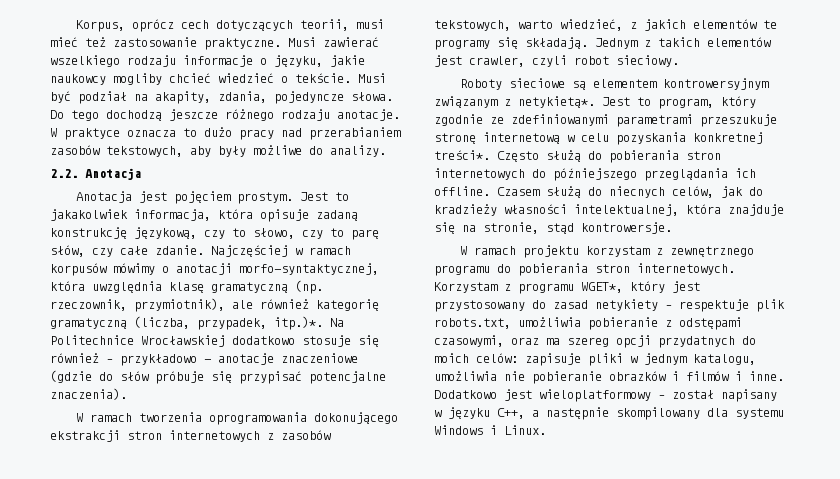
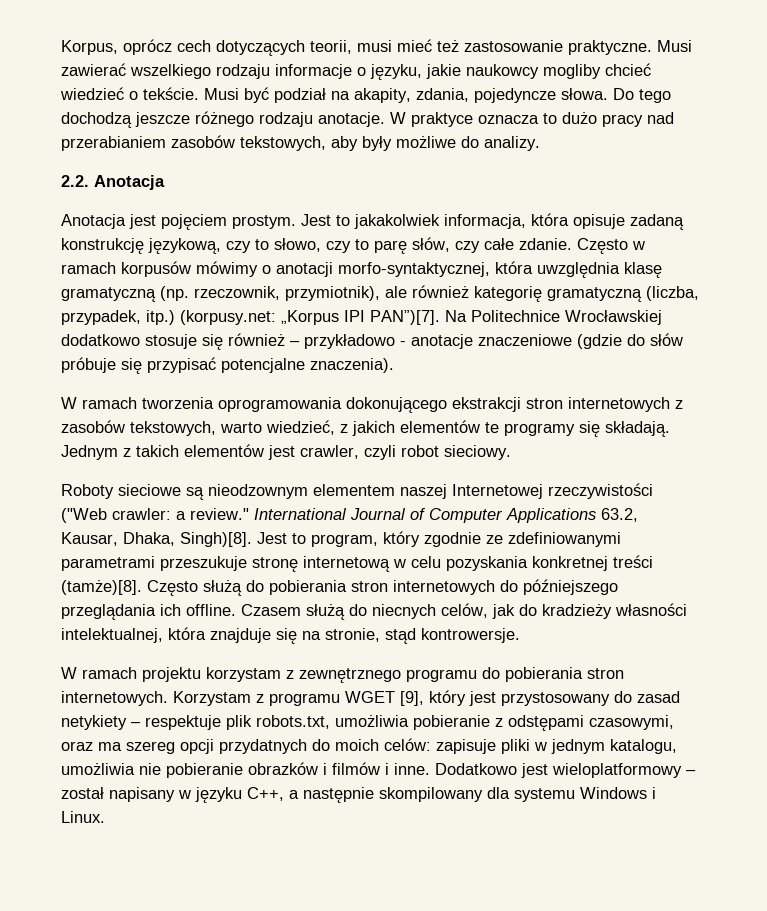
[211,245,288,257] Najczęściej -> [577,238,628,254] Często
[274,316,323,330] itp.)*. -> [146,310,440,325] itp.) (korpusy.net: „Korpus IPI PAN”)[7].
[593,78,770,90] [434,96,595,108] elementem kontrowersyjnym związanym z netykietą*. -> [208,483,653,499] [61,508,638,523] [61,532,252,547] nieodzownym elementem naszej Internetowej rzeczywistości ("Web crawler: a review." International Journal of Computer Applications 63.2, Kausar, Dhaka, Singh)[8].
[434,150,490,160] treści*. -> [613,555,653,568] [61,580,142,595] treści (tamże)[8].
[581,282,623,293] WGET*, -> [345,691,424,706] WGET [9],

